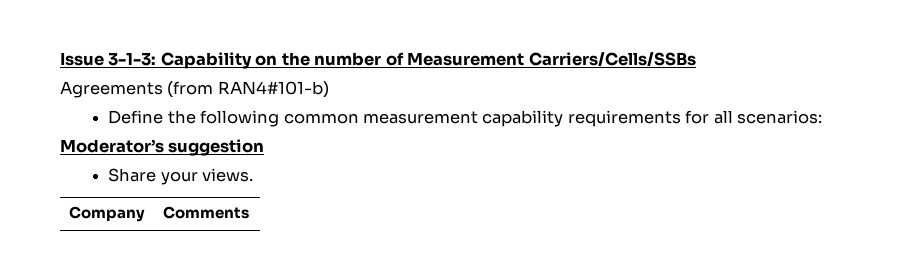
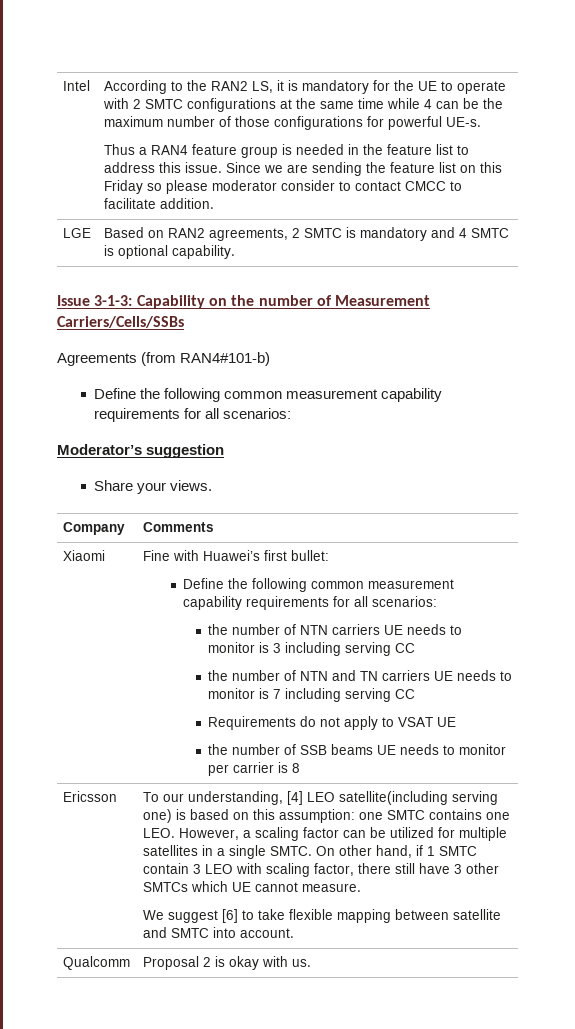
(60, 59) none -> [63,80,91,91] [104,80,507,94] [103,98,504,112] [104,116,482,130] [104,144,470,158] [104,162,503,176] [104,180,463,194] [104,198,215,209] [63,228,92,238] [104,227,510,241] [104,245,236,259] Intel | According to the RAN2 LS, it is mandatory for the UE to operate with 2 SMTC configurations at the same time while 4 can be the maximum number of those configurations for powerful UE-s. // Thus a RAN4 feature group is needed in the feature list to address this issue. Since we are sending the feature list on this Friday so please moderator consider to contact CMCC to facilitate addition. // LGE | Based on RAN2 agreements, 2 SMTC is mandatory and 4 SMTC is optional capability. //
(249, 212) none -> [63,550,106,561] [143,550,330,561] [182,578,454,592] [182,596,437,610] [207,624,462,635] [207,642,415,656] [207,670,512,681] [207,688,415,702] [207,716,456,730] [207,744,506,755] [207,762,300,776] [63,791,118,802] [143,791,499,805] [143,809,511,823] [143,827,508,841] [143,845,478,859] [143,863,500,877] [143,881,362,892] [143,909,502,923] [143,927,295,938] [63,956,131,970] [143,956,312,970] // Xiaomi | Fine with Huawei’s first bullet: // Define the following common measurement capability requirements for all scenarios: // the number of NTN carriers UE needs to monitor is 3 including serving CC // the number of NTN and TN carriers UE needs to monitor is 7 including serving CC // Requirements do not apply to VSAT UE // the number of SSB beams UE needs to monitor per carrier is 8 // Ericsson | To our understanding, [4] LEO satellite(including serving one) is based on this assumption: one SMTC contains one LEO. However, a scaling factor can be utilized for multiple satellites in a single SMTC. On other hand, if 1 SMTC contain 3 LEO with scaling factor, there still have 3 other SMTCs which UE cannot measure. // We suggest [6] to take flexible mapping between satellite and SMTC into account. // Qualcomm | Proposal 2 is okay with us.

